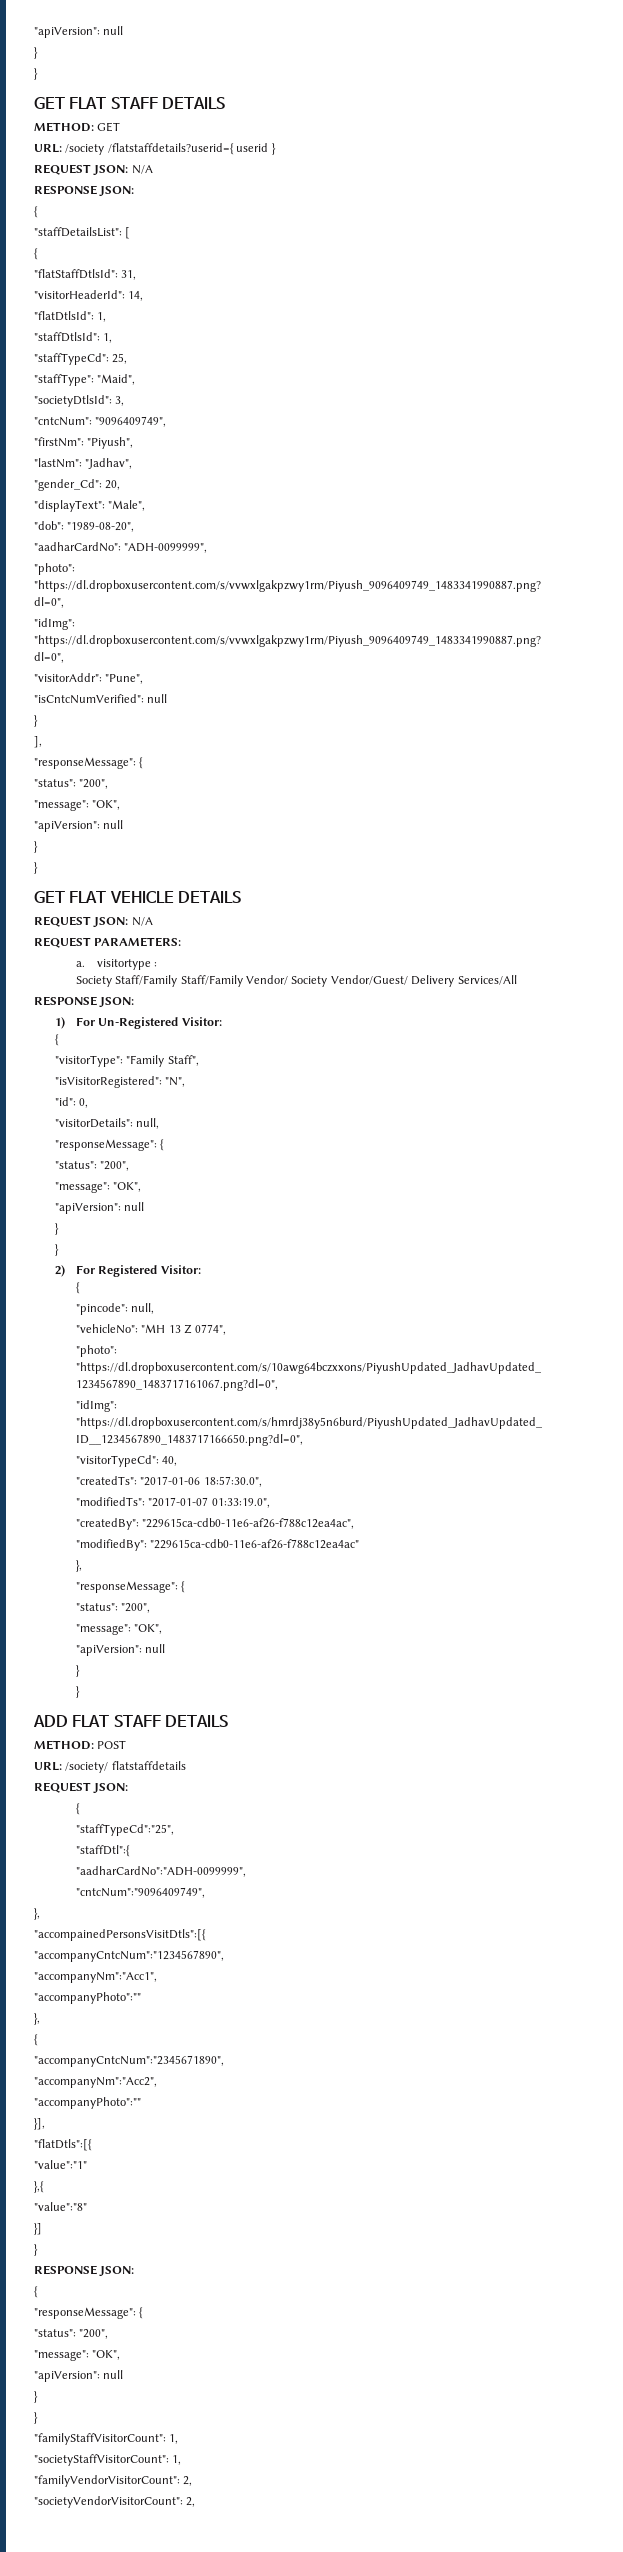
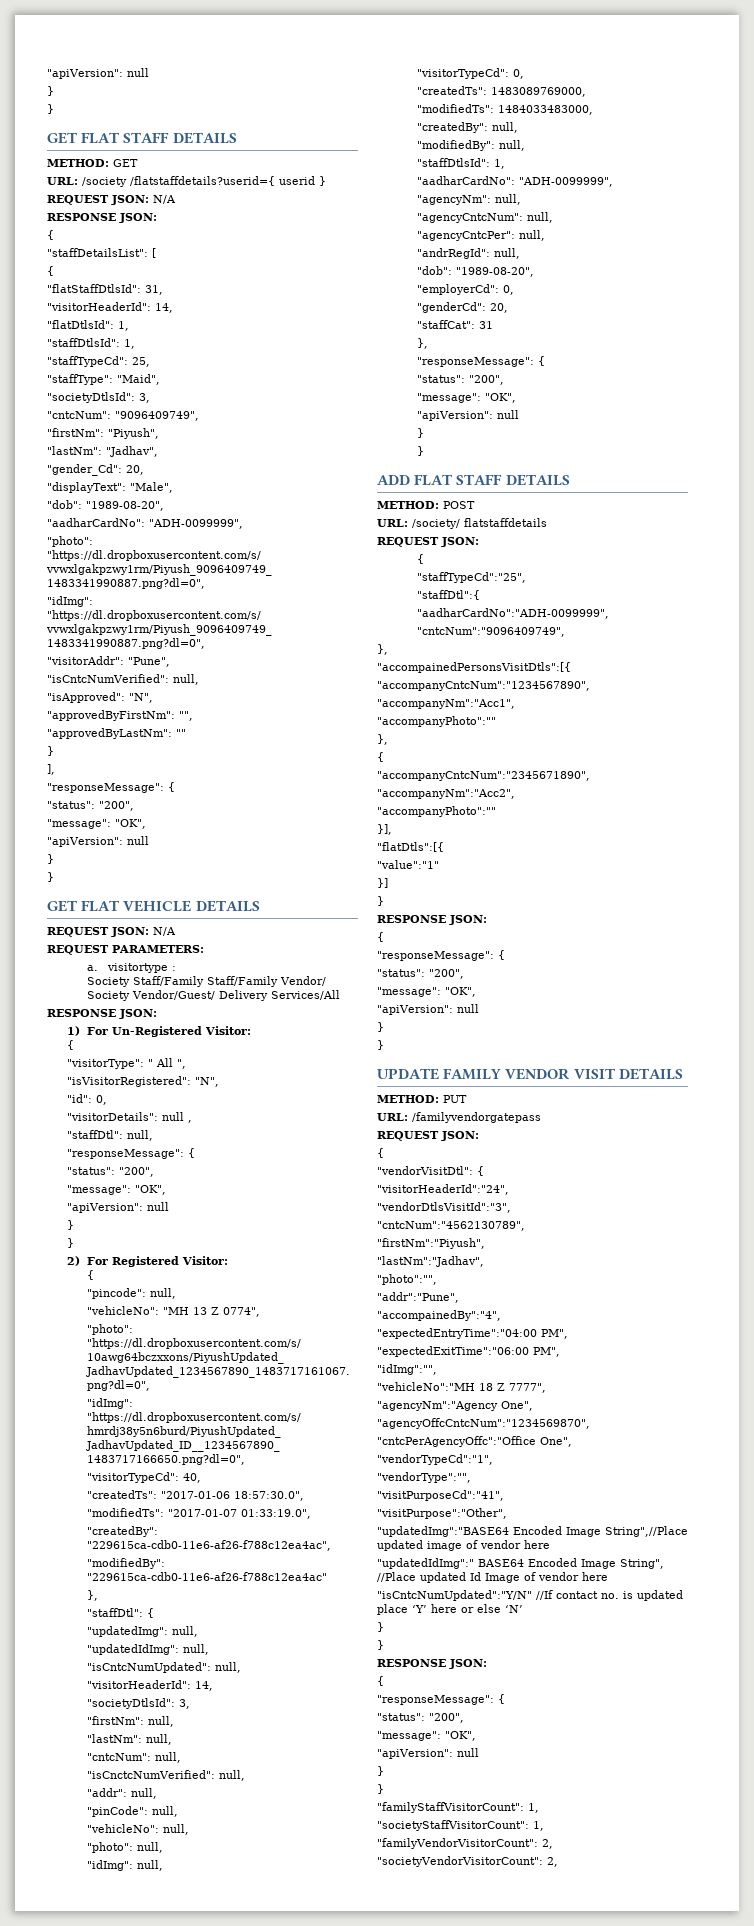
[147,694,168,703] null -> [173,674,199,685] [47,692,153,703] [47,710,193,721] [47,728,186,739] null, // "isApproved": "N", // "approvedByFirstNm": "", // "approvedByLastNm": ""
[126,1055,199,1067] "Family Staff", -> [148,1058,187,1069] " All ",
(133, 1123) none -> [162,1112,193,1123] [67,1130,124,1139] null , // "staffDtl":
(82, 1566) none -> [87,1608,155,1618] [87,1626,199,1637] [87,1644,210,1655] [87,1662,242,1673] [87,1680,214,1691] [87,1698,191,1709] [87,1716,175,1727] [87,1734,173,1745] [87,1752,182,1763] [87,1770,246,1781] [87,1788,158,1799] [87,1806,179,1817] [87,1824,190,1835] [87,1842,164,1853] [87,1860,164,1871] [417,68,525,79] [417,86,587,97] [417,104,594,115] [417,122,519,133] [417,140,526,151] [417,158,506,169] [417,176,614,187] [417,194,522,205] [417,212,554,223] [417,230,546,241] [417,248,521,259] [417,266,535,277] [417,284,515,295] [417,302,509,313] [417,320,494,329] [417,338,429,349] // "staffDtl": { // "updatedImg": null, // "updatedIdImg": null, // "isCntcNumUpdated": null, // "visitorHeaderId": 14, // "societyDtlsId": 3, // "firstNm": null, // "lastNm": null, // "cntcNum": null, // "isCnctcNumVerified": null, // "addr": null, // "pinCode": null, // "vehicleNo": null, // "photo": null, // "idImg": null, // "visitorTypeCd": 0, // "createdTs": 1483089769000, // "modifiedTs": 1484033483000, // "createdBy": null, // "modifiedBy": null, // "staffDtlsId": 1, // "aadharCardNo": "ADH-0099999", // "agencyNm": null, // "agencyCntcNum": null, // "agencyCntcPer": null, // "andrRegId": null, // "dob": "1989-08-20", // "employerCd": 0, // "genderCd": 20, // "staffCat": 31 // },
[34,2181,44,2193] [34,2202,87,2211] [34,2223,42,2235] },{ // "value":"8" // }] -> [377,878,388,888] [377,896,384,906] [377,915,487,925] [377,932,384,942] [377,950,505,961] [377,969,464,979] [377,987,476,997] [377,1004,479,1015] [377,1022,384,1032] [377,1040,384,1050] [377,1068,683,1080] [377,1095,467,1103] [377,1112,541,1123] [377,1131,479,1141] [377,1148,384,1158] [377,1166,484,1176] [377,1184,509,1195] [377,1202,511,1213] [377,1221,525,1231] [377,1238,485,1249] [377,1256,484,1267] [377,1274,437,1285] [377,1292,459,1303] [377,1310,501,1321] [377,1328,568,1339] [377,1346,560,1357] [377,1364,437,1375] [377,1382,546,1393] [377,1401,533,1411] [377,1418,590,1429] [377,1436,572,1447] [377,1454,493,1465] [377,1472,471,1483] [377,1490,504,1501] [377,1508,507,1519] [377,1526,688,1537] [377,1540,550,1551] [377,1558,664,1569] [377,1572,608,1583] [377,1590,683,1601] [377,1604,523,1615] [377,1622,384,1632] }] // } // RESPONSE JSON: // { // "responseMessage": { // "status": "200", // "message": "OK", // "apiVersion": null // } // } // UPDATE FAMILY VENDOR VISIT DETAILS // METHOD: PUT // URL: /familyvendorgatepass // REQUEST JSON: // { // "vendorVisitDtl": { // "visitorHeaderId":"24", // "vendorDtlsVisitId":"3", // "cntcNum":"4562130789", // "firstNm":"Piyush", // "lastNm":"Jadhav", // "photo":"", // "addr":"Pune", // "accompainedBy":"4", // "expectedEntryTime":"04:00 PM", // "expectedExitTime":"06:00 PM", // "idImg":"", // "vehicleNo":"MH 18 Z 7777", // "agencyNm":"Agency One", // "agencyOffcCntcNum":"1234569870", // "cntcPerAgencyOffc":"Office One", // "vendorTypeCd":"1", // "vendorType":"", // "visitPurposeCd":"41", // "visitPurpose":"Other", // "updatedImg":"BASE64 Encoded Image String",//Place updated image of vendor here // "updatedIdImg":" BASE64 Encoded Image String", //Place updated Id Image of vendor here // "isCntcNumUpdated":"Y/N" //If contact no. is updated place ‘Y’ here or else ‘N’ // }

